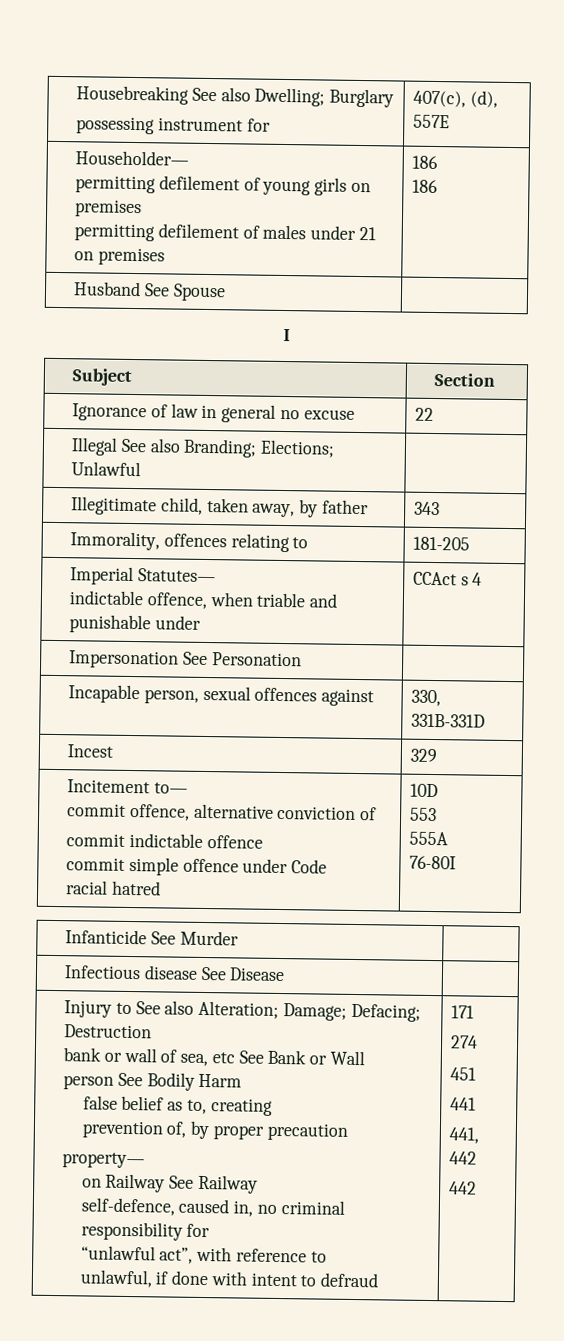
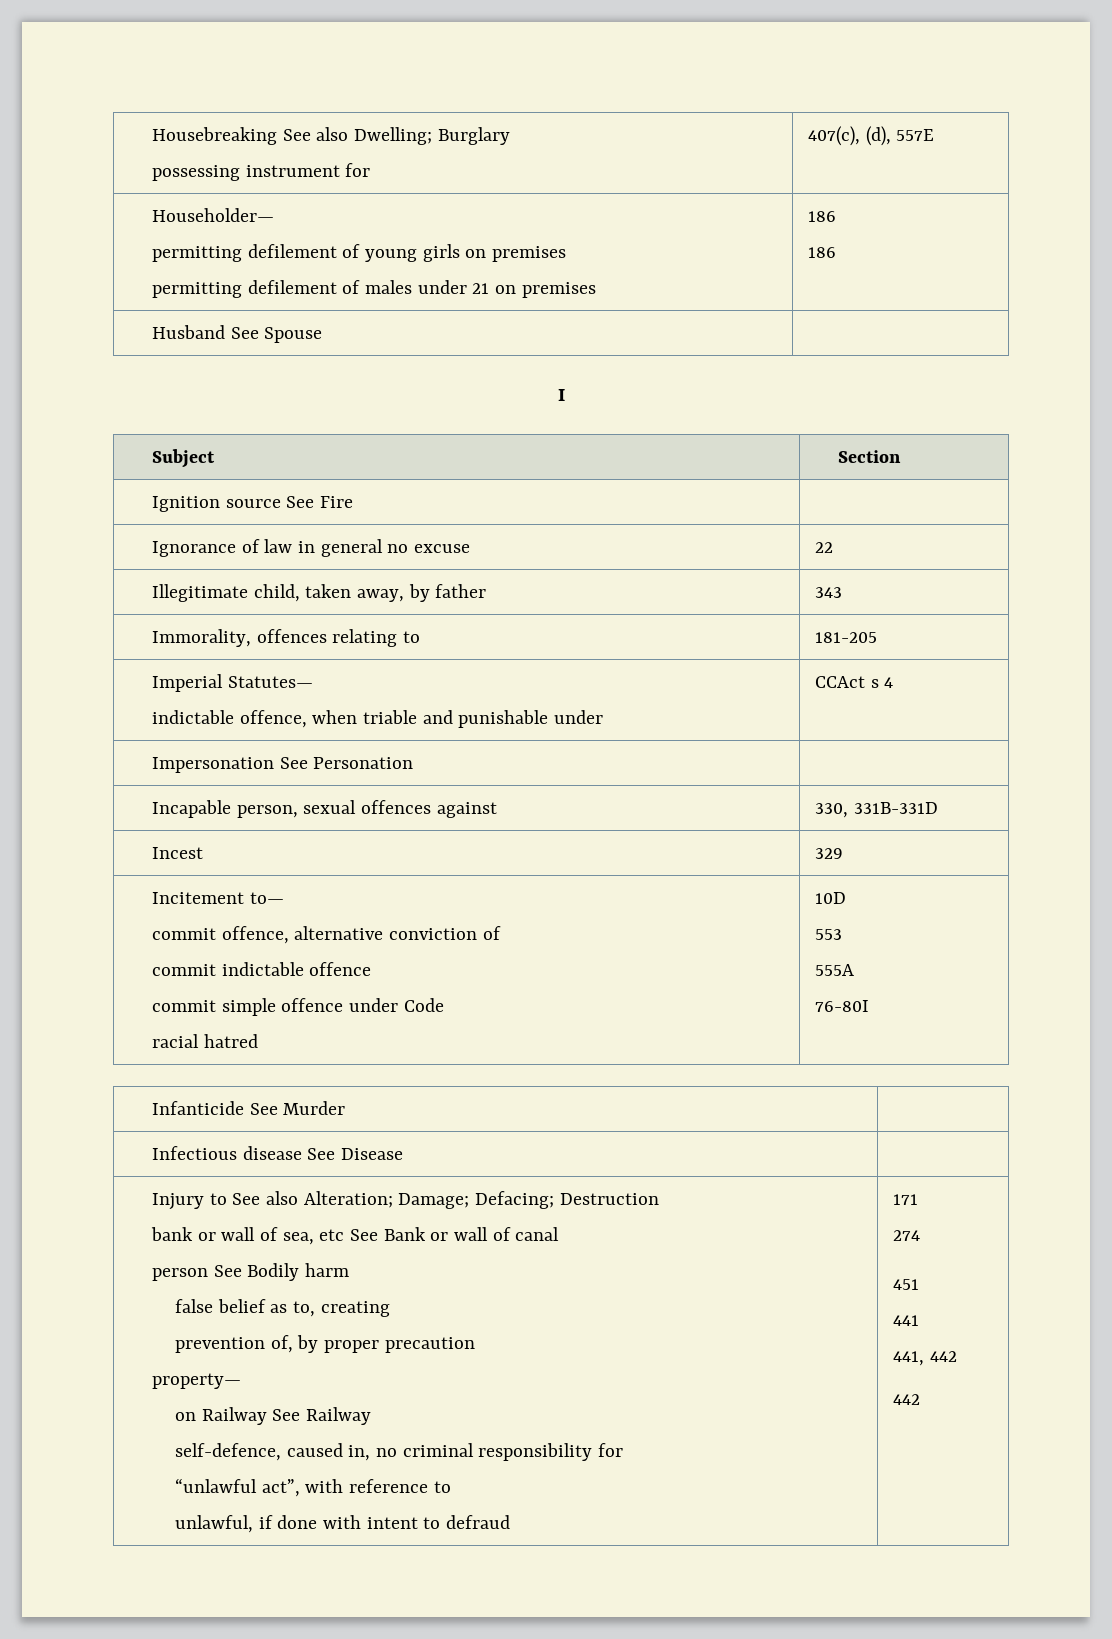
(496, 380) none -> [151,496,353,512] // Ignition source See Fire |
[71,437,336,458] [71,461,142,477] // Illegal See also Branding; Elections; Unlawful | -> (833, 547) none
[329,1050,365,1066] Wall -> [453,1227,560,1241] wall of canal
[198,1073,243,1088] Harm -> [304,1263,349,1277] harm

